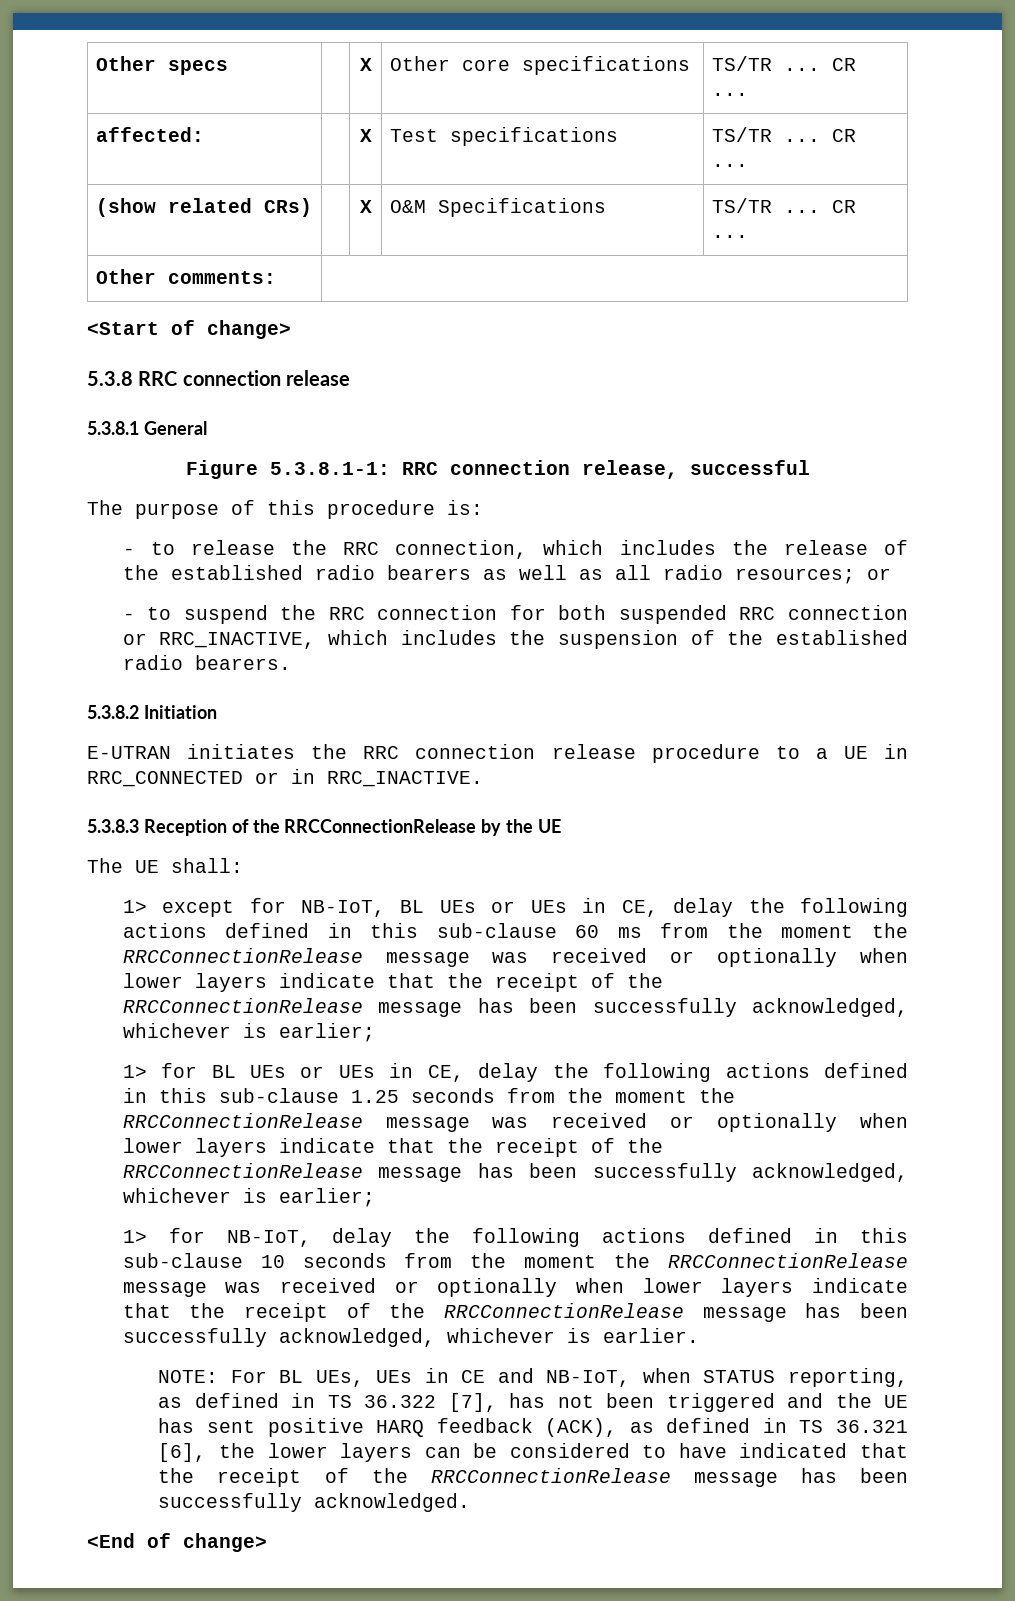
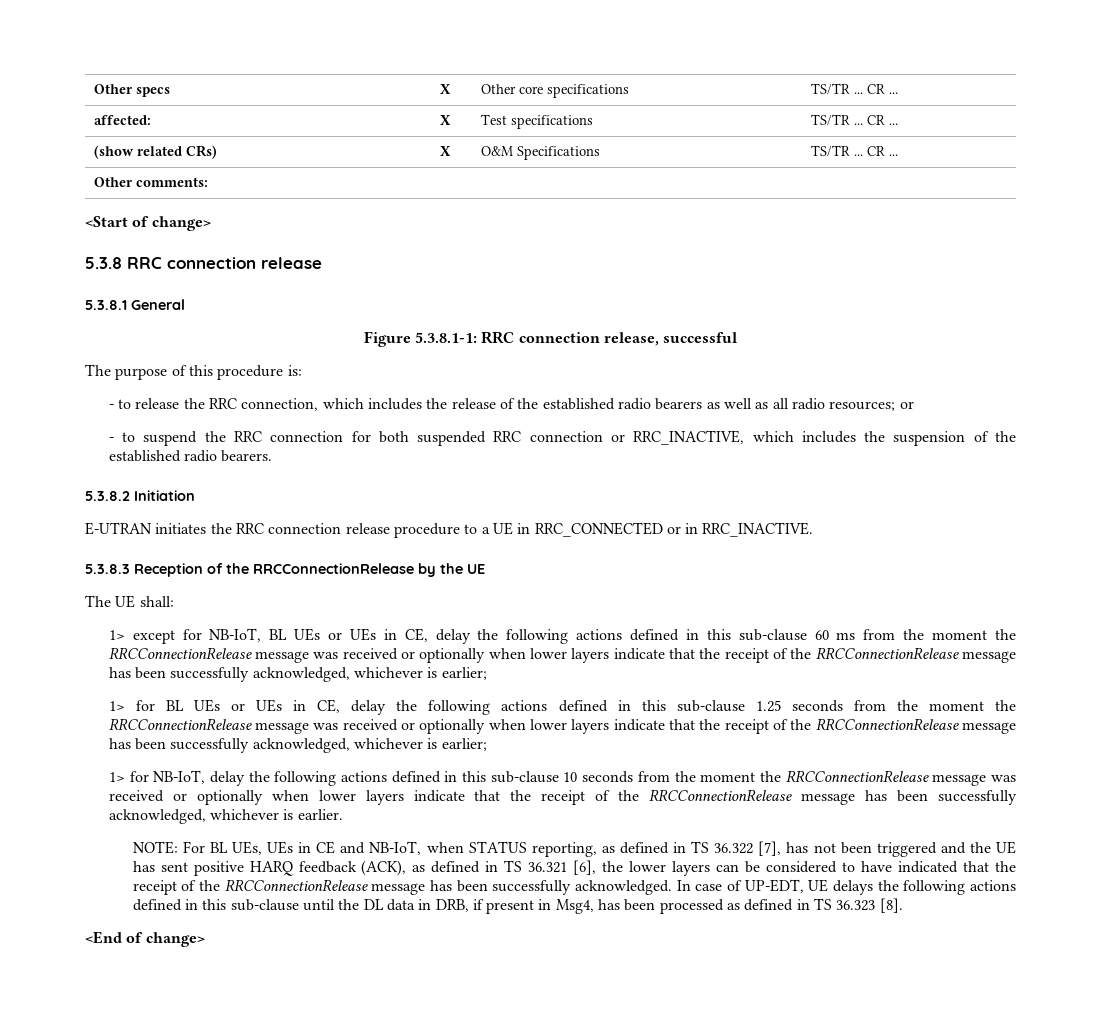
(471, 1502) none -> [676,879,1016,895] [132,898,903,914] In case of UP-EDT, UE delays the following actions defined in this sub-clause until the DL data in DRB, if present in Msg4, has been processed as defined in TS 36.323 [8].

